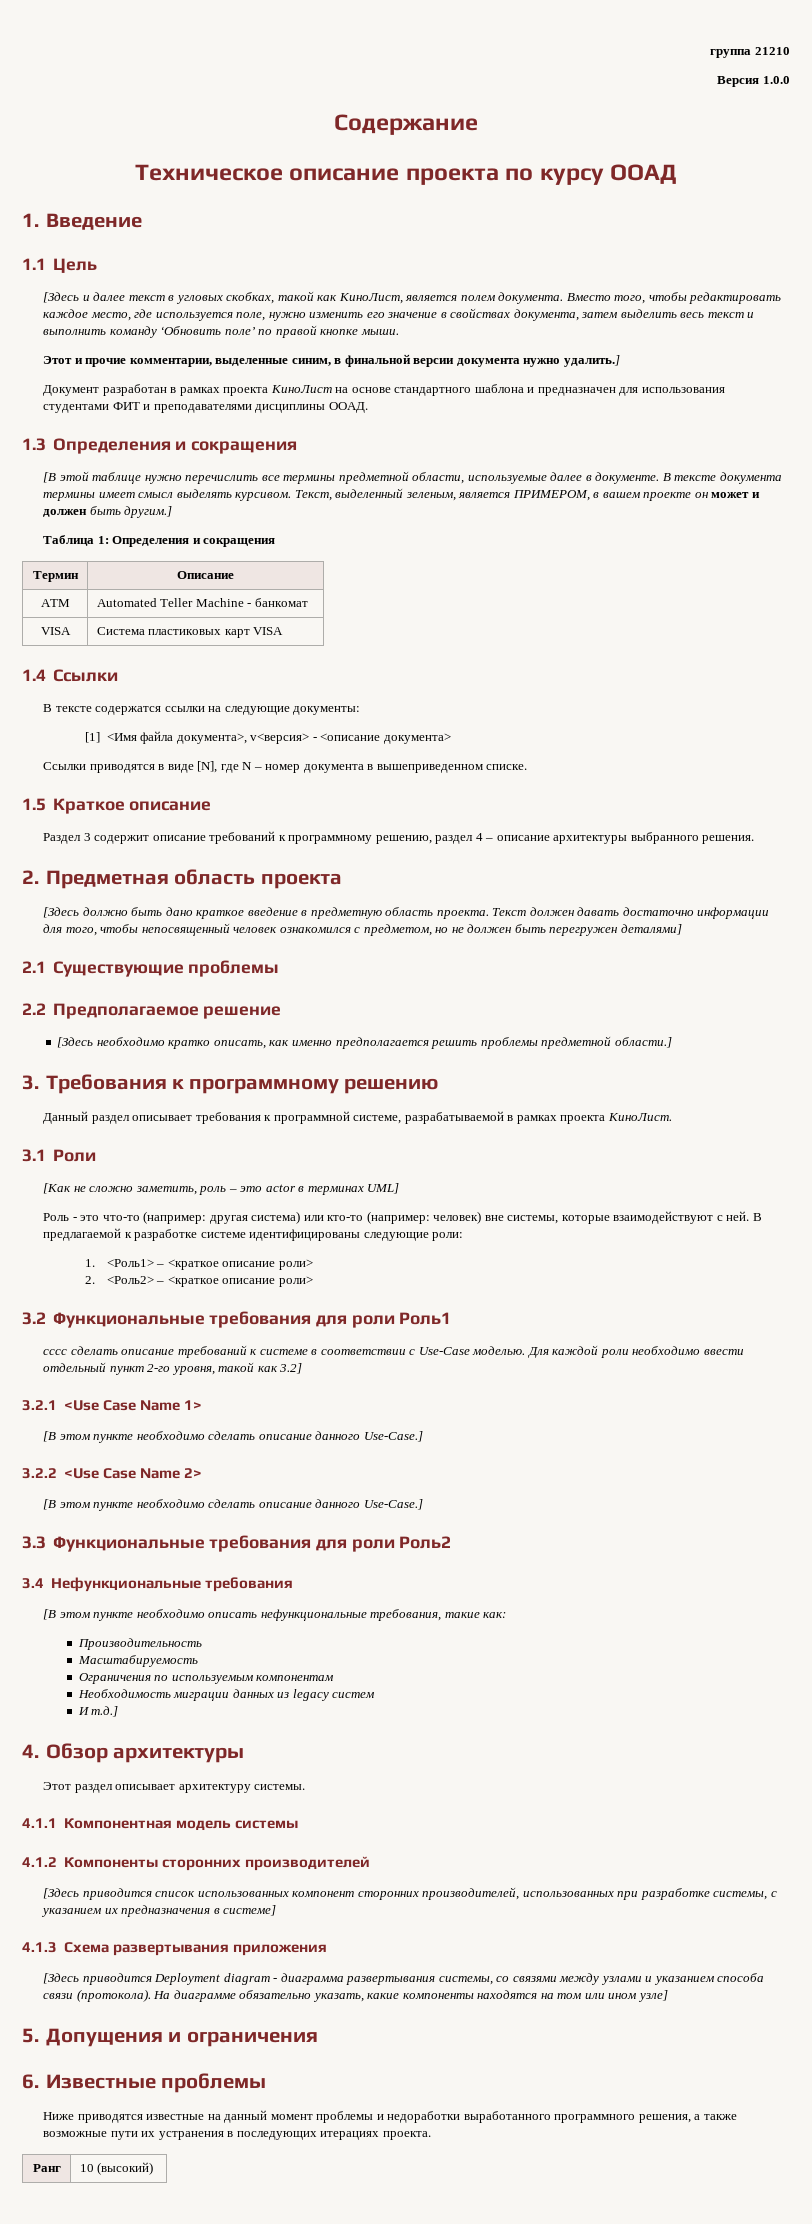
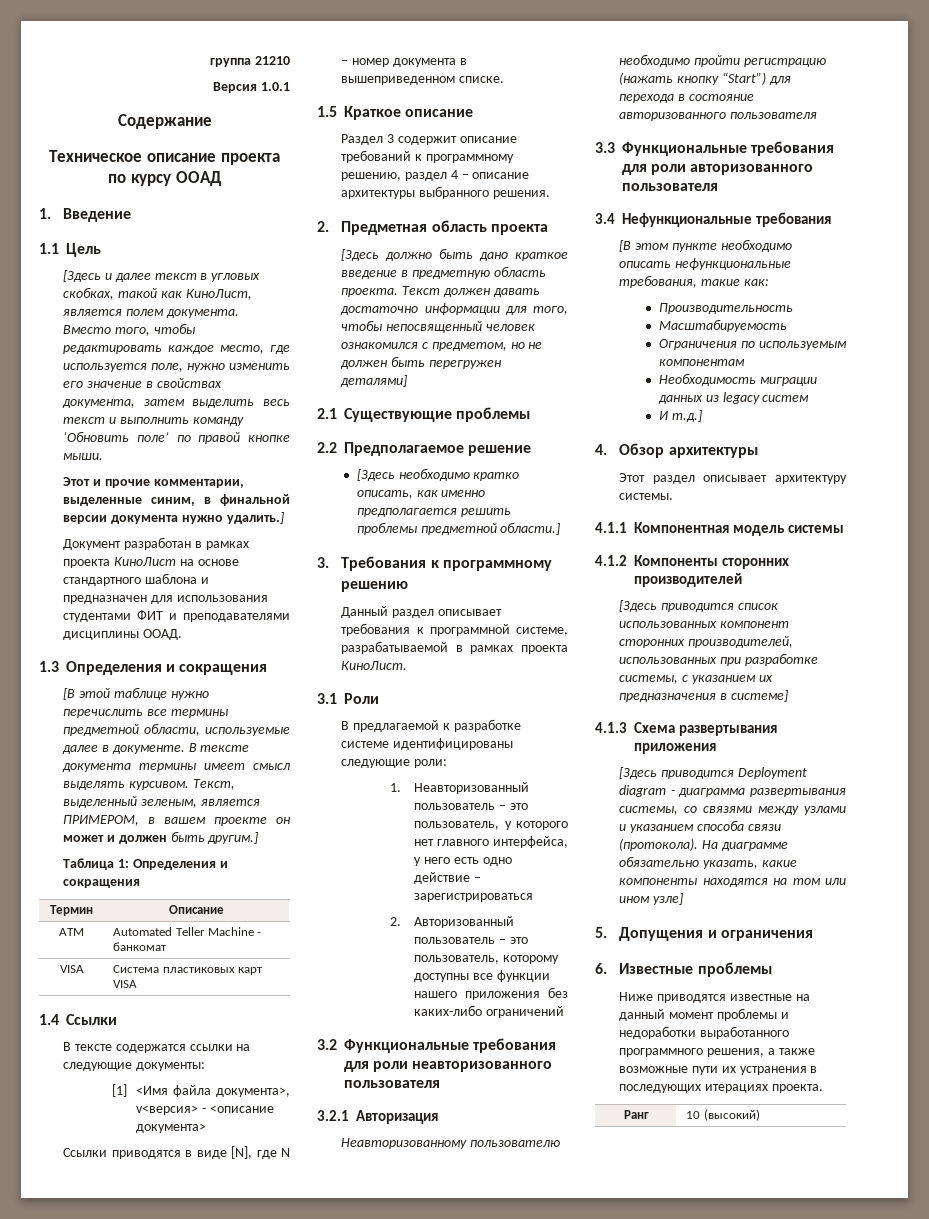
[763,76,790,84] 1.0.0 -> [261,82,290,91] 1.0.1
[43,1183,400,1195] [43,1211,750,1224] [Как не сложно заметить, роль – это actor в терминах UML] // Роль - это что-то (например: другая система) или кто-то (например: человек) вне системы, которые взаимодействуют с ней. -> (379, 698) none
[106,1259,313,1270] [85,1276,313,1287] <Роль1> – <краткое описание роли> // 2. <Роль2> – <краткое описание роли> -> [414,782,530,794] [414,803,528,810] [414,821,568,830] [414,836,568,848] [414,857,512,866] [414,872,482,884] [414,893,534,902] [390,916,515,928] [414,937,528,944] [414,955,560,964] [414,970,550,982] [414,987,568,1000] [414,1005,565,1018] Неавторизованный пользователь – это пользователь, у которого нет главного интерфейса, у него есть одно действие – зарегистрироваться // 2. Авторизованный пользователь – это пользователь, которому доступны все функции нашего приложения без каких-либо ограничений
[399,1312,452,1325] [43,1345,744,1358] [43,1362,303,1375] [22,1400,202,1411] [43,1431,423,1443] [22,1468,202,1479] [43,1499,423,1511] Роль1 // сссс сделать описание требований к системе в соответствии с Use-Case моделью. Для каждой роли необходимо ввести отдельный пункт 2-го уровня, такой как 3.2] // 3.2.1 <Use Case Name 1> // [В этом пункте необходимо сделать описание данного Use-Case.] // 3.2.2 <Use Case Name 2> // [В этом пункте необходимо сделать описание данного Use-Case.] -> [412,1061,553,1072] [344,1080,440,1088] [317,1110,438,1124] [341,1138,561,1149] [619,54,826,67] [619,72,791,85] [619,94,754,103] [619,112,818,121] неавторизованного пользователя // 3.2.1 Авторизация // Неавторизованному пользователю необходимо пройти регистрацию (нажать кнопку “Start”) для перехода в состояние авторизованного пользователя
[399,1536,452,1549] Роль2 -> [690,164,814,175] [622,183,718,191] авторизованного пользователя

